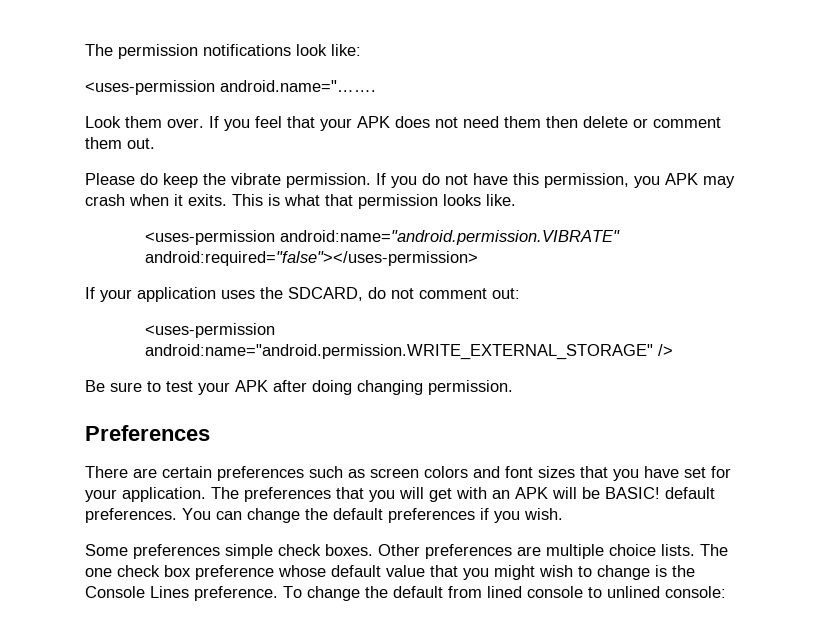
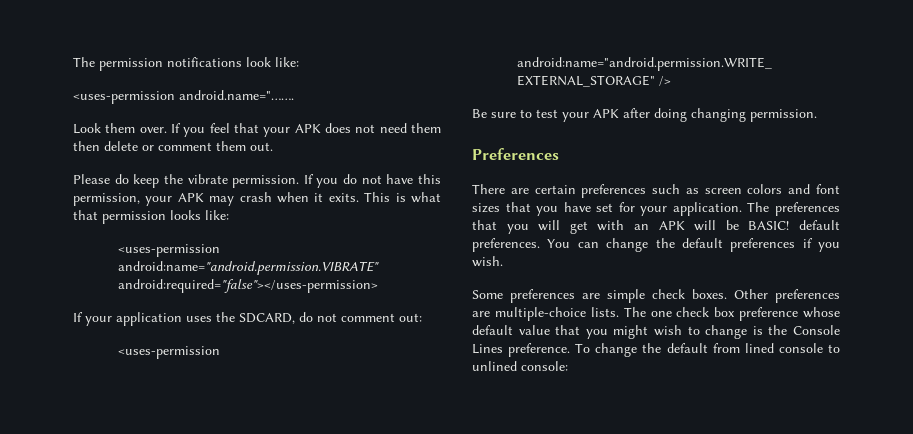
[634,176,660,188] you -> [145,196,173,206] your
[486,194,516,206] like. -> [205,210,229,220] like:
(220, 551) none -> [582,293,600,299] are
[546,544,656,559] multiple choice -> [494,307,586,321] multiple-choice

